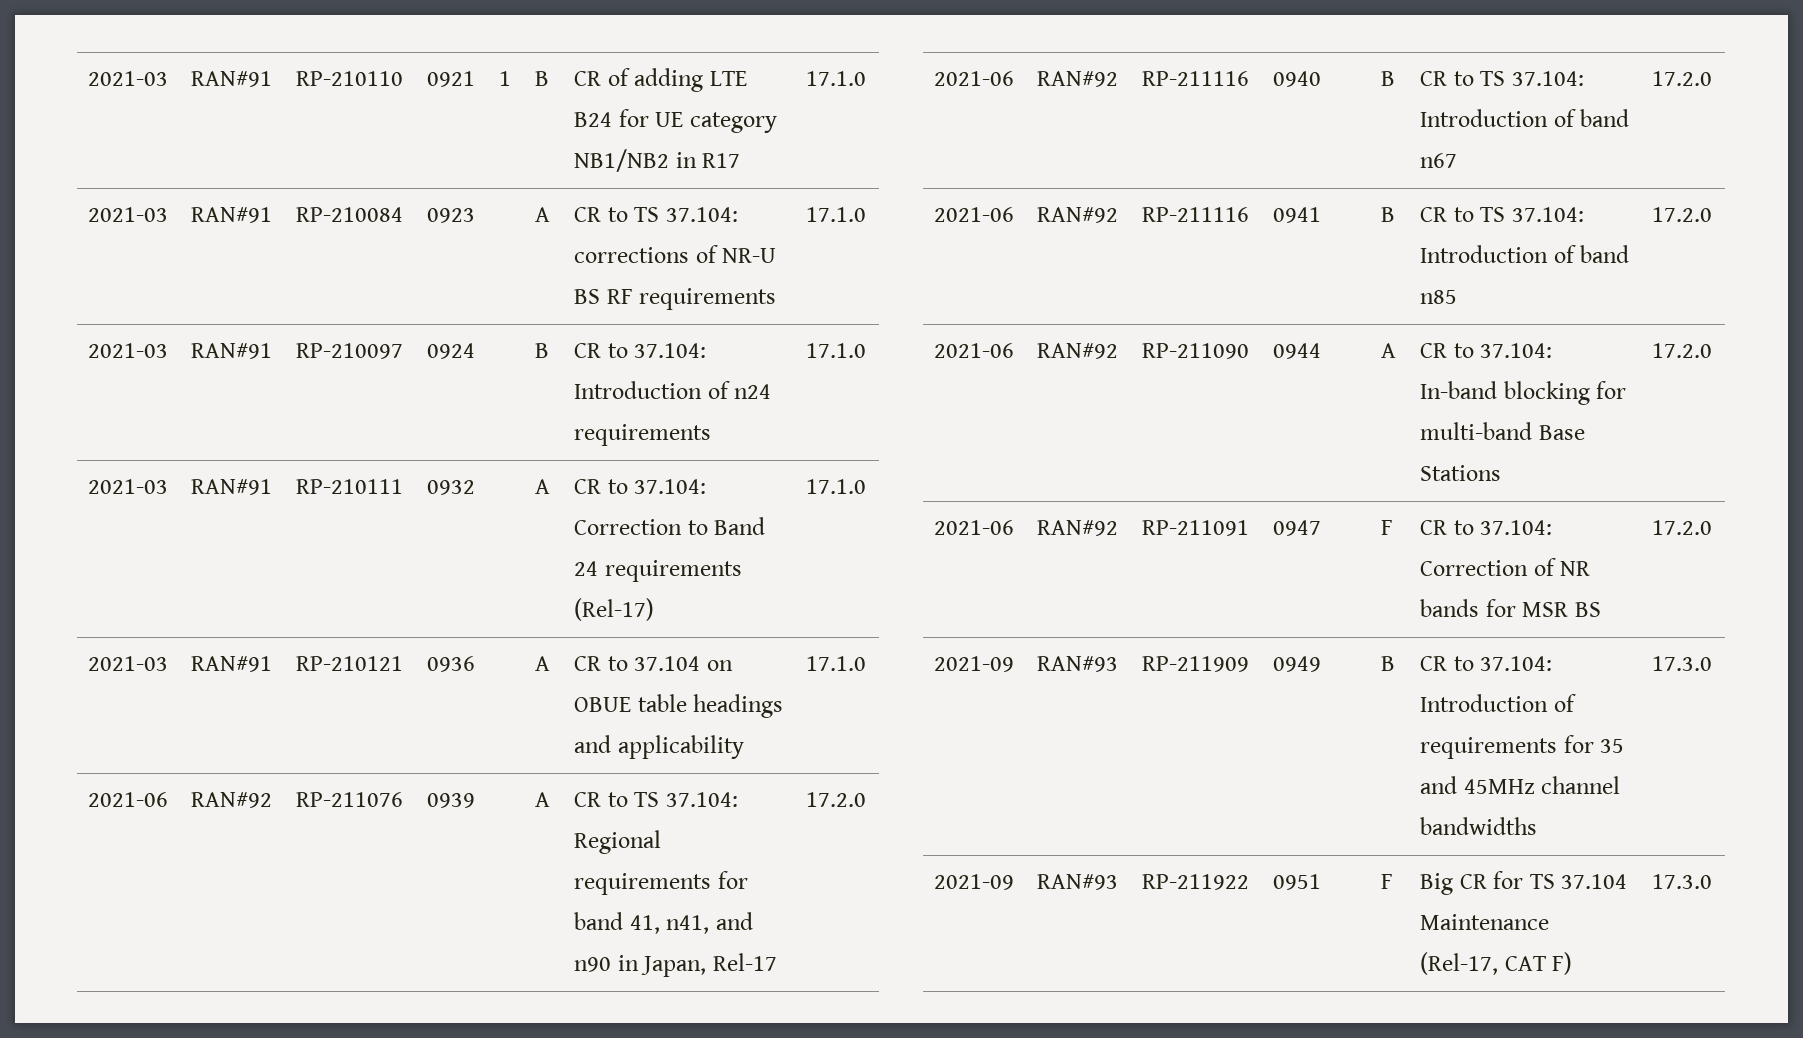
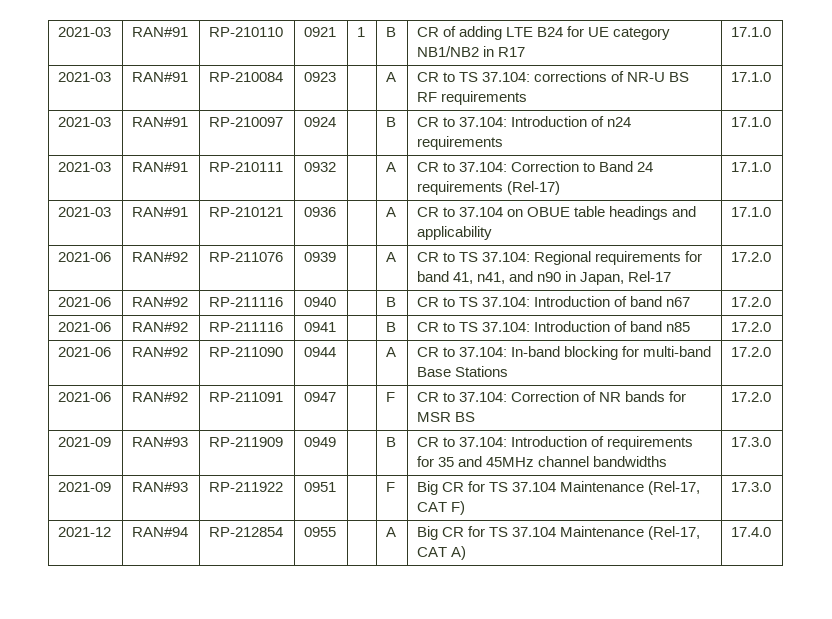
(1713, 881) none -> [58,527,112,537] [132,527,189,537] [209,527,284,537] [304,527,337,537] [386,527,397,537] [417,526,701,540] [417,546,467,560] [731,527,772,537] // 2021-12 | RAN#94 | RP-212854 | 0955 | | A | Big CR for TS 37.104 Maintenance (Rel-17, CAT A) | 17.4.0

